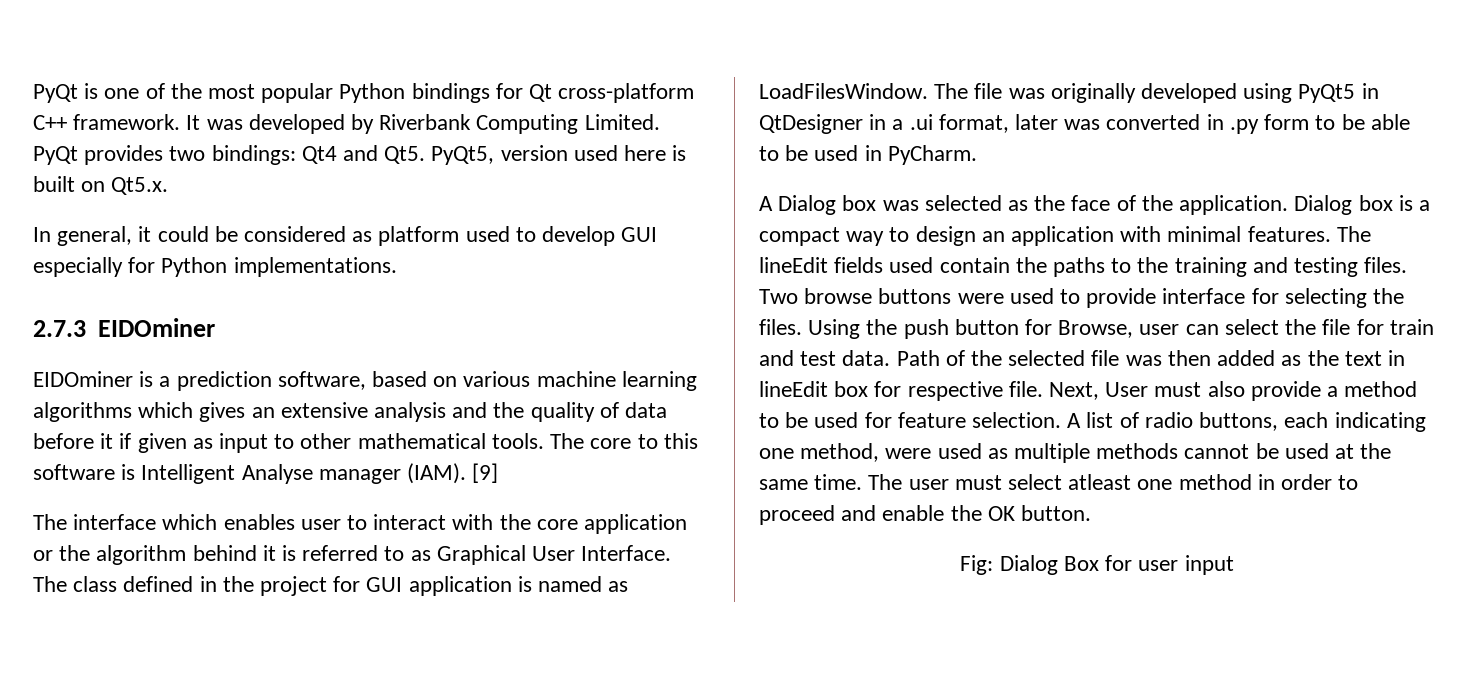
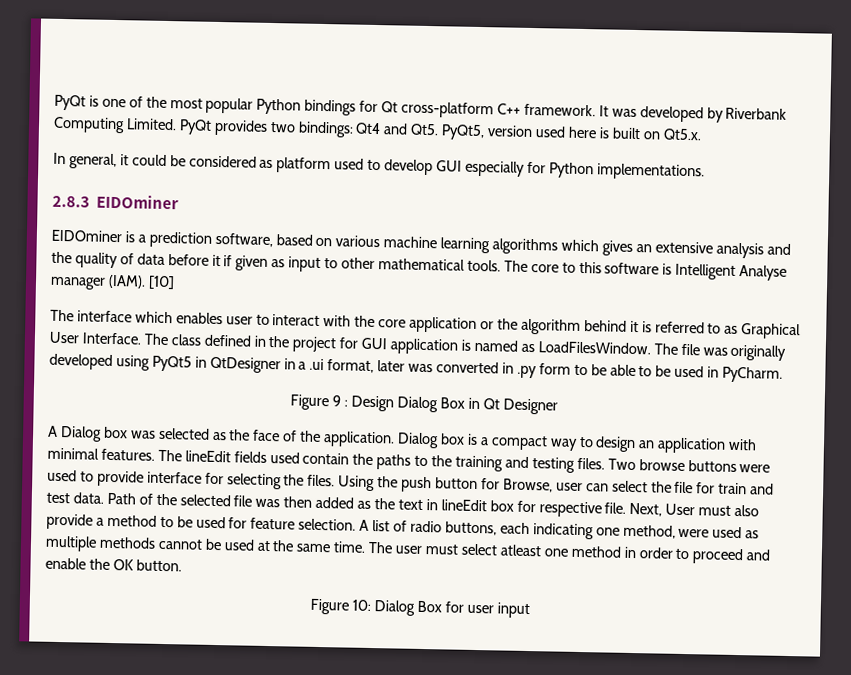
[33,320,86,337] 2.7.3 -> [52,195,90,208] 2.8.3
[472,463,499,483] [9] -> [147,275,175,290] [10]
(977, 155) none -> [290,394,558,415] // Figure 9 : Design Dialog Box in Qt Designer
[960,555,994,575] Fig: -> [310,598,372,615] Figure 10:

